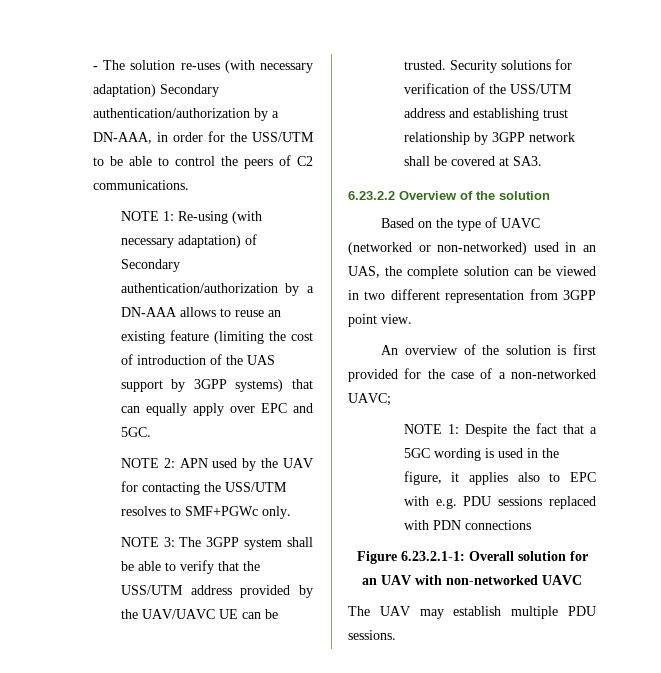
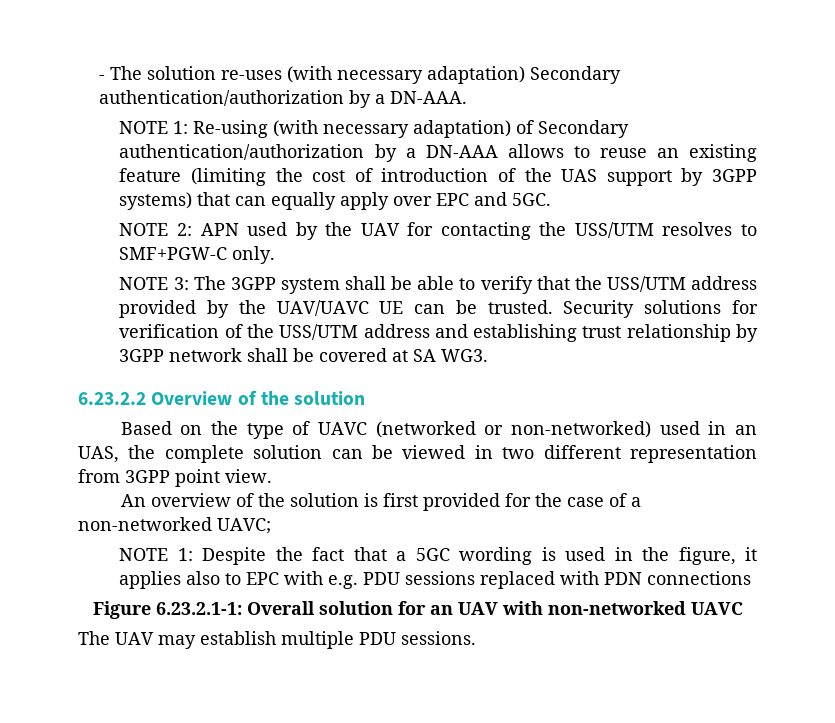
[92,131,314,144] [92,155,314,169] [92,180,189,190] DN-AAA, in order for the USS/UTM to be able to control the peers of C2 communications. -> [389,91,467,104] DN-AAA.
[184,506,258,516] SMF+PGWc -> [119,247,228,260] SMF+PGW-C
[512,156,542,166] SA3. -> [413,349,489,362] SA WG3.

